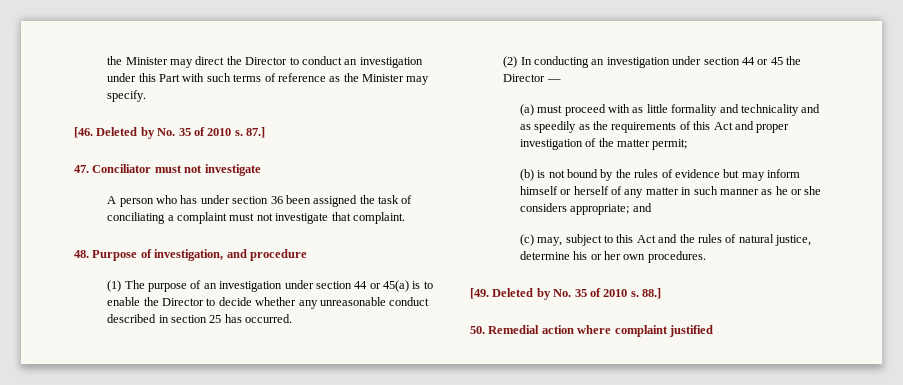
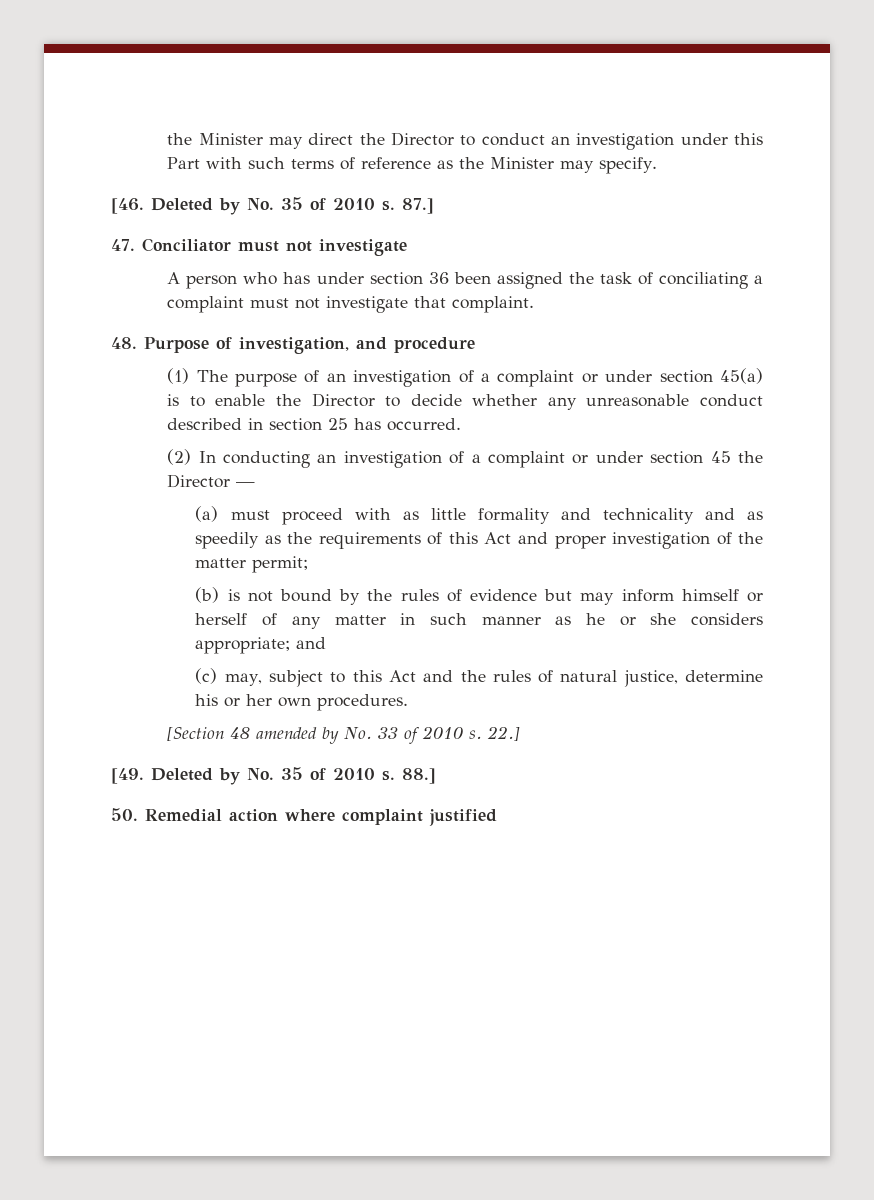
[284,280,381,289] under section 44 or -> [458,370,713,387] of a complaint or under section
[672,56,769,65] under section 44 or -> [449,451,704,468] of a complaint or under section
(706, 257) none -> [167,726,521,744] // [Section 48 amended by No. 33 of 2010 s. 22.]

